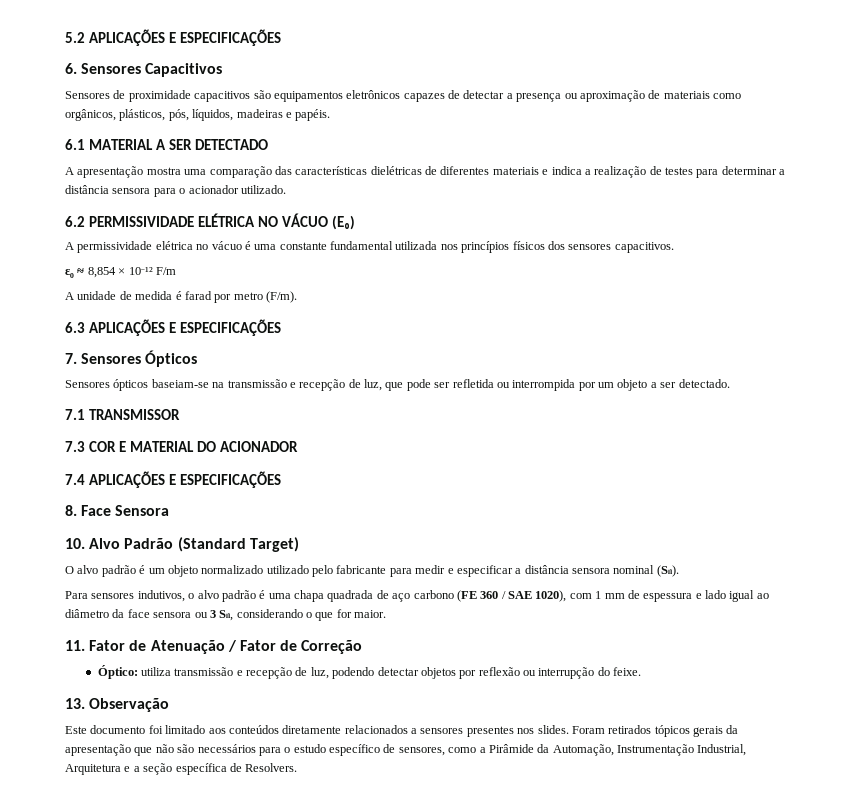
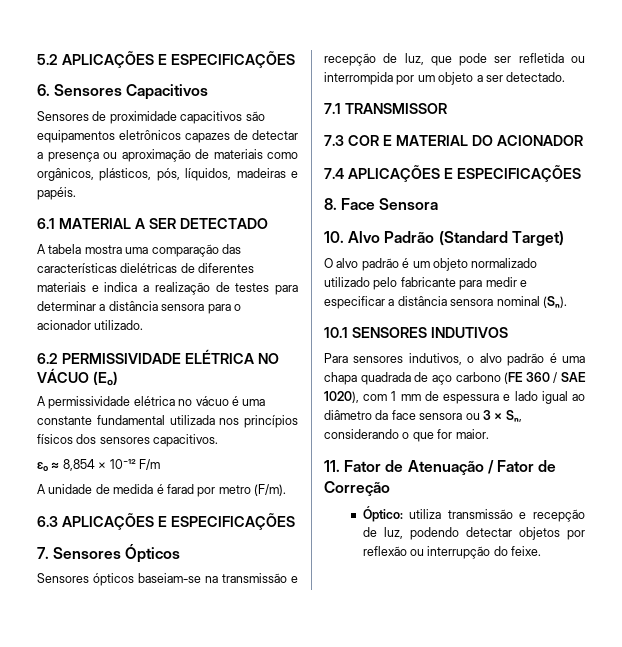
[77,166,144,178] apresentação -> [48,244,82,254] tabela
(679, 571) none -> [324,327,508,338] // 10.1 SENSORES INDUTIVOS
(216, 614) none -> [494,413,503,420] ×
[65,698,170,712] [65,725,739,737] [65,744,747,756] [65,763,298,775] // 13. Observação // Este documento foi limitado aos conteúdos diretamente relacionados a sensores presentes nos slides. Foram retirados tópicos gerais da apresentação que não são necessários para o estudo específico de sensores, como a Pirâmide da Automação, Instrumentação Industrial, Arquitetura e a seção específica de Resolvers. -> (542, 551) none

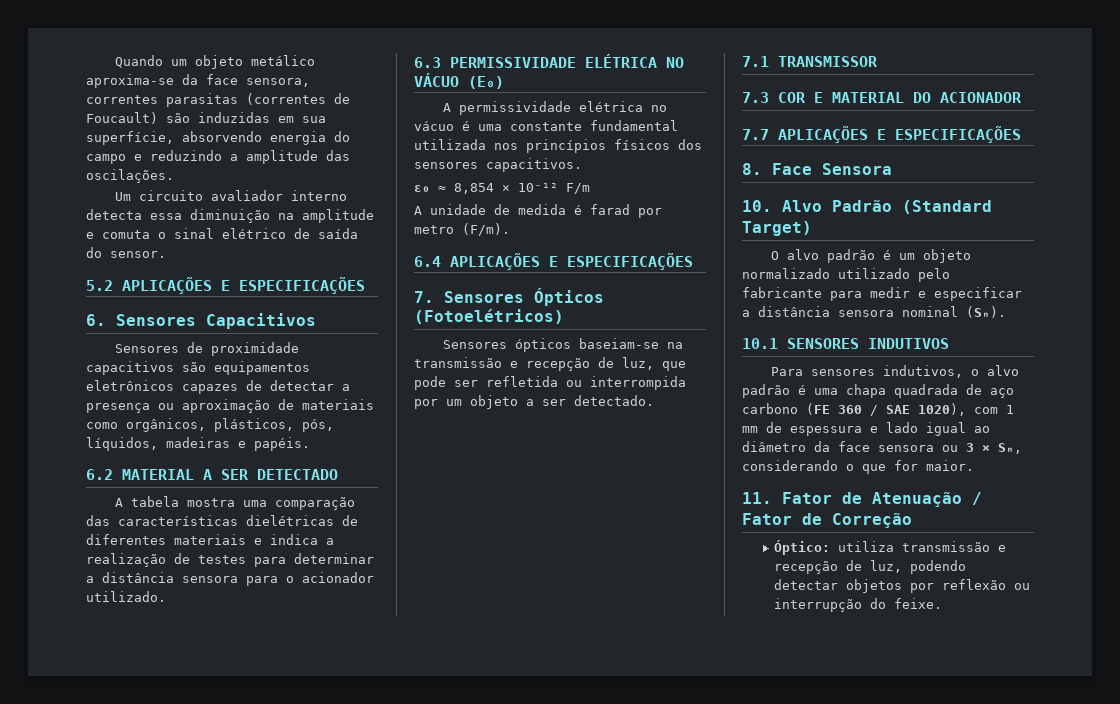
(37, 59) none -> [114,55,315,69] [86,74,310,88] [86,93,350,107] [86,112,326,124] [86,131,350,145] [86,150,350,164] [86,169,174,183] [114,190,347,201] [86,209,374,223] [86,228,358,239] [86,247,166,258] Quando um objeto metálico aproxima-se da face sensora, correntes parasitas (correntes de Foucault) são induzidas em sua superfície, absorvendo energia do campo e reduzindo a amplitude das oscilações. // Um circuito avaliador interno detecta essa diminuição na amplitude e comuta o sinal elétrico de saída do sensor. //
[37,218,55,229] 6.1 -> [86,469,113,480] 6.2
[37,353,58,364] 6.2 -> [414,57,441,68] 6.3
[37,516,58,527] 6.3 -> [414,256,441,267] 6.4
(181, 553) none -> [414,309,564,324] (Fotoelétricos)
[324,168,344,179] 7.4 -> [742,129,769,140] 7.7

